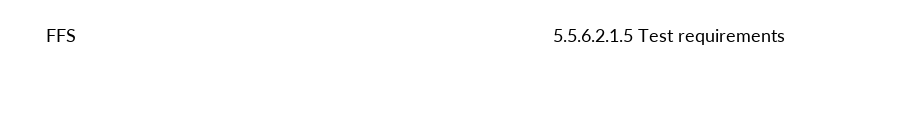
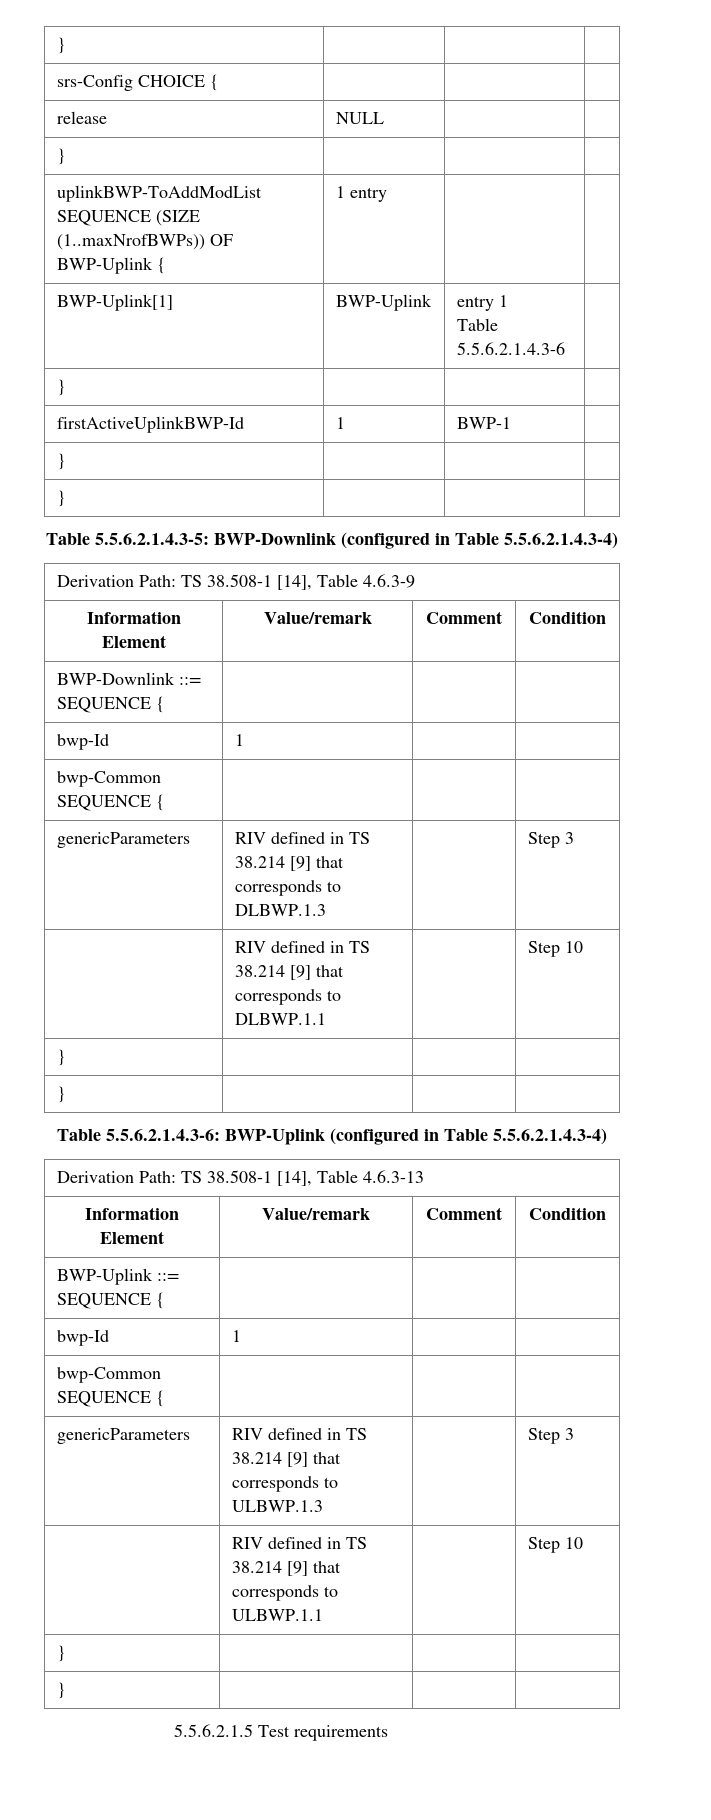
[46,29,76,42] FFS -> [56,37,66,54] [56,74,219,91] [56,111,107,124] [335,112,384,124] [56,148,66,165] [56,185,262,202] [56,210,200,226] [56,234,233,250] [56,257,166,274] [335,186,387,202] [56,294,173,311] [335,294,432,311] [456,295,508,311] [456,318,498,331] [456,342,565,355] [56,379,66,396] [56,416,244,433] [335,417,345,429] [456,417,511,429] [56,453,66,470] [56,490,66,507] [46,532,618,549] [56,574,415,590] [86,611,181,624] [101,635,166,648] [263,612,372,624] [426,611,502,624] [529,611,606,624] [56,672,201,685] [56,696,165,713] [56,734,109,750] [234,734,244,746] [56,771,161,787] [56,794,165,811] [56,832,190,848] [234,832,370,844] [234,856,344,871] [234,880,341,896] [234,904,326,916] [527,832,574,848] [234,941,370,953] [234,965,344,980] [234,989,341,1005] [234,1013,326,1025] [527,941,583,957] [56,1049,66,1066] [56,1086,66,1103] [57,1128,607,1145] [56,1170,424,1186] [85,1207,179,1220] [100,1231,164,1244] [262,1208,370,1220] [426,1207,502,1220] [529,1207,606,1220] [56,1268,179,1285] [56,1292,165,1309] [56,1330,109,1346] [231,1330,241,1342] [56,1367,161,1383] [56,1390,165,1407] [56,1428,190,1444] [231,1428,367,1440] [231,1452,341,1467] [231,1476,338,1492] [231,1500,323,1512] [527,1428,574,1444] [231,1537,367,1549] [231,1561,341,1576] [231,1585,338,1601] [231,1609,323,1621] [527,1537,583,1553] [56,1645,66,1662] [56,1682,66,1699] } | | | // srs-Config CHOICE { | | | // release | NULL | | // } | | | // uplinkBWP-ToAddModList SEQUENCE (SIZE (1..maxNrofBWPs)) OF BWP-Uplink { | 1 entry | | // BWP-Uplink[1] | BWP-Uplink | entry 1 // Table 5.5.6.2.1.4.3-6 | // } | | | // firstActiveUplinkBWP-Id | 1 | BWP-1 | // } | | | // } | | | // Table 5.5.6.2.1.4.3-5: BWP-Downlink (configured in Table 5.5.6.2.1.4.3-4) // Derivation Path: TS 38.508-1 [14], Table 4.6.3-9 // Information Element | Value/remark | Comment | Condition // BWP-Downlink ::= SEQUENCE { | | | // bwp-Id | 1 | | // bwp-Common SEQUENCE { | | | // genericParameters | RIV defined in TS 38.214 [9] that corresponds to DLBWP.1.3 | | Step 3 // | RIV defined in TS 38.214 [9] that corresponds to DLBWP.1.1 | | Step 10 // } | | | // } | | | // Table 5.5.6.2.1.4.3-6: BWP-Uplink (configured in Table 5.5.6.2.1.4.3-4) // Derivation Path: TS 38.508-1 [14], Table 4.6.3-13 // Information Element | Value/remark | Comment | Condition // BWP-Uplink ::= SEQUENCE { | | | // bwp-Id | 1 | | // bwp-Common SEQUENCE { | | | // genericParameters | RIV defined in TS 38.214 [9] that corresponds to ULBWP.1.3 | | Step 3 // | RIV defined in TS 38.214 [9] that corresponds to ULBWP.1.1 | | Step 10 // } | | | // } | | |

